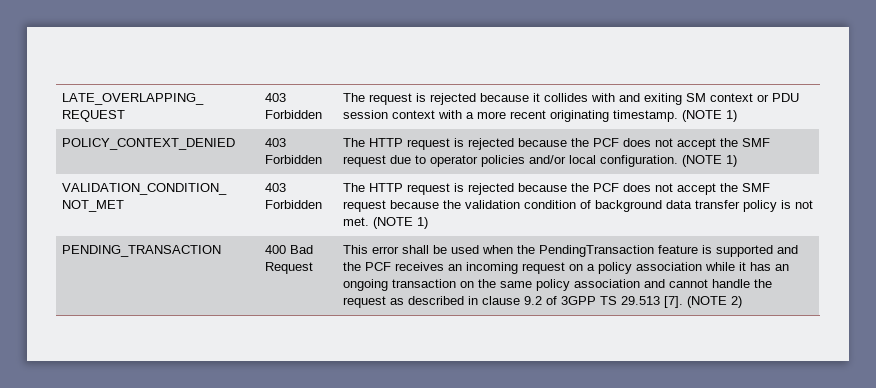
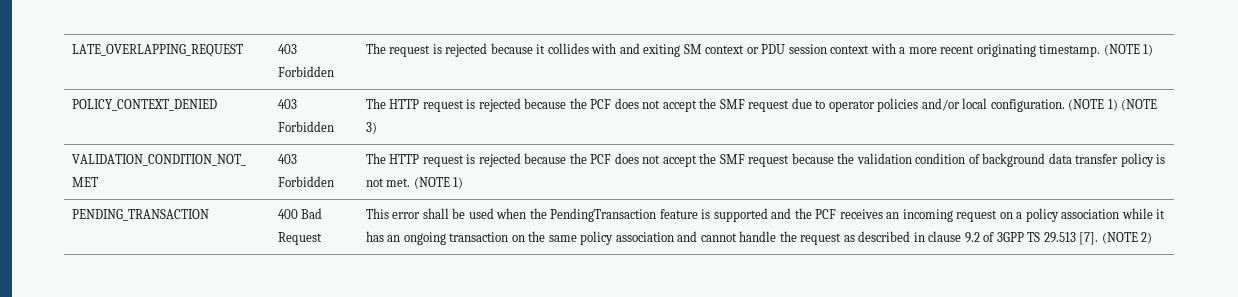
(738, 161) none -> [1121,99,1158,111] [365,122,377,134] (NOTE 3)

